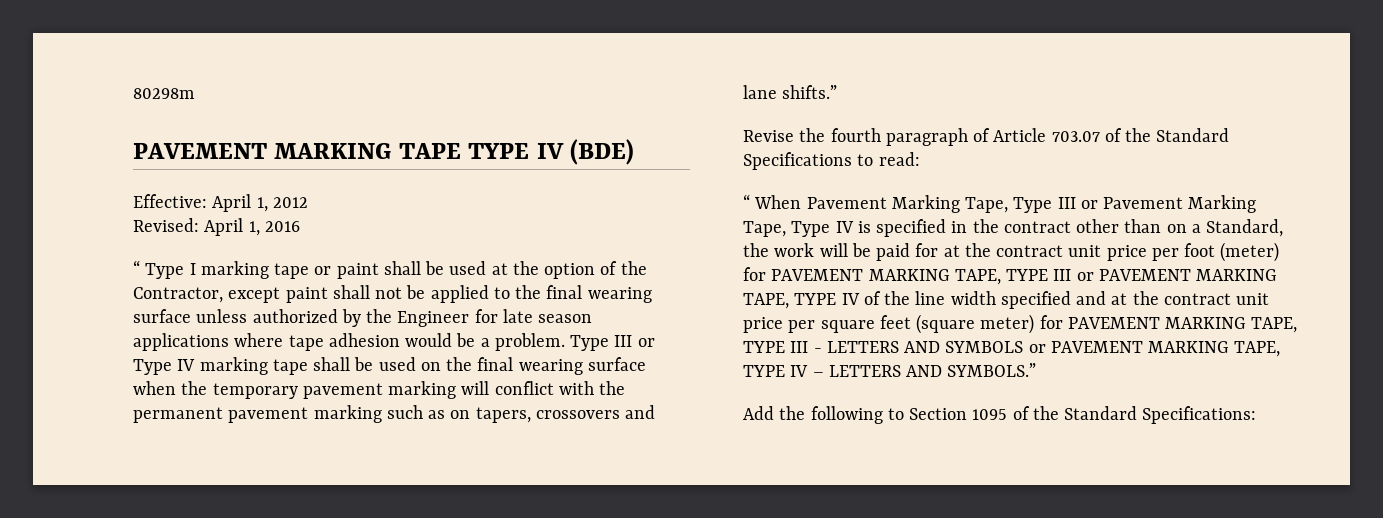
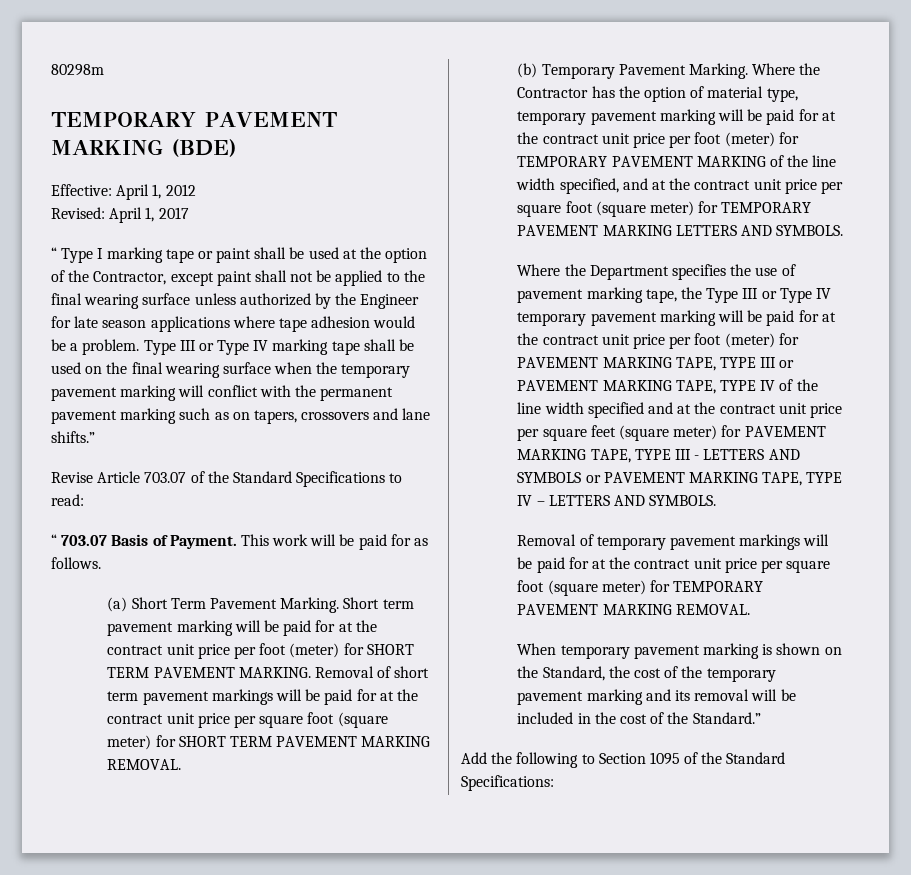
[133,143,564,159] PAVEMENT MARKING TAPE TYPE IV -> [51,112,337,127] [51,139,163,155] TEMPORARY PAVEMENT MARKING
[264,221,300,232] 2016 -> [158,207,189,219] 2017
[799,128,991,146] the fourth paragraph of -> (93, 477) none
[754,195,1257,213] [743,219,1284,237] [743,243,815,257] When Pavement Marking Tape, Type III or Pavement Marking Tape, Type IV is specified in the contract other than on a Standard, the work -> [61,534,429,550] [51,557,101,569] [107,597,414,613] [107,620,377,636] [107,643,414,659] [107,666,430,678] [107,689,418,705] [107,712,388,728] [107,735,431,750] [107,759,182,770] [517,63,821,79] [517,86,798,102] [517,109,836,125] [517,132,799,148] [517,155,837,167] [516,178,843,194] [517,201,812,217] [517,225,844,236] [517,264,796,280] [517,287,831,303] [517,310,716,326] 703.07 Basis of Payment. This work will be paid for as follows. // (a) Short Term Pavement Marking. Short term pavement marking will be paid for at the contract unit price per foot (meter) for SHORT TERM PAVEMENT MARKING. Removal of short term pavement markings will be paid for at the contract unit price per square foot (square meter) for SHORT TERM PAVEMENT MARKING REMOVAL. // (b) Temporary Pavement Marking. Where the Contractor has the option of material type, temporary pavement marking will be paid for at the contract unit price per foot (meter) for TEMPORARY PAVEMENT MARKING of the line width specified, and at the contract unit price per square foot (square meter) for TEMPORARY PAVEMENT MARKING LETTERS AND SYMBOLS. // Where the Department specifies the use of pavement marking tape, the Type III or Type IV temporary pavement marking
[947,363,1037,377] SYMBOLS.” -> [649,495,717,506] [517,534,830,550] [517,557,831,573] [517,580,764,596] [517,604,750,615] [517,643,842,659] [517,666,776,682] [517,689,796,705] [517,712,761,724] SYMBOLS. // Removal of temporary pavement markings will be paid for at the contract unit price per square foot (square meter) for TEMPORARY PAVEMENT MARKING REMOVAL. // When temporary pavement marking is shown on the Standard, the cost of the temporary pavement marking and its removal will be included in the cost of the Standard.”

